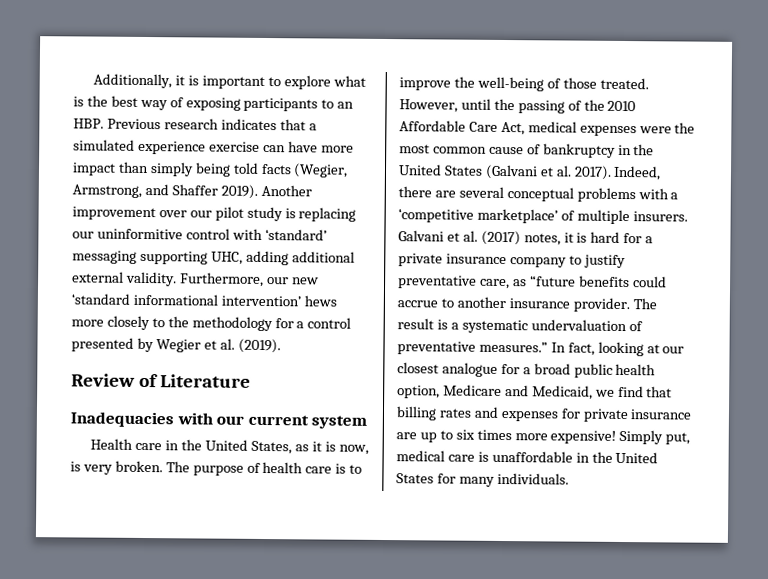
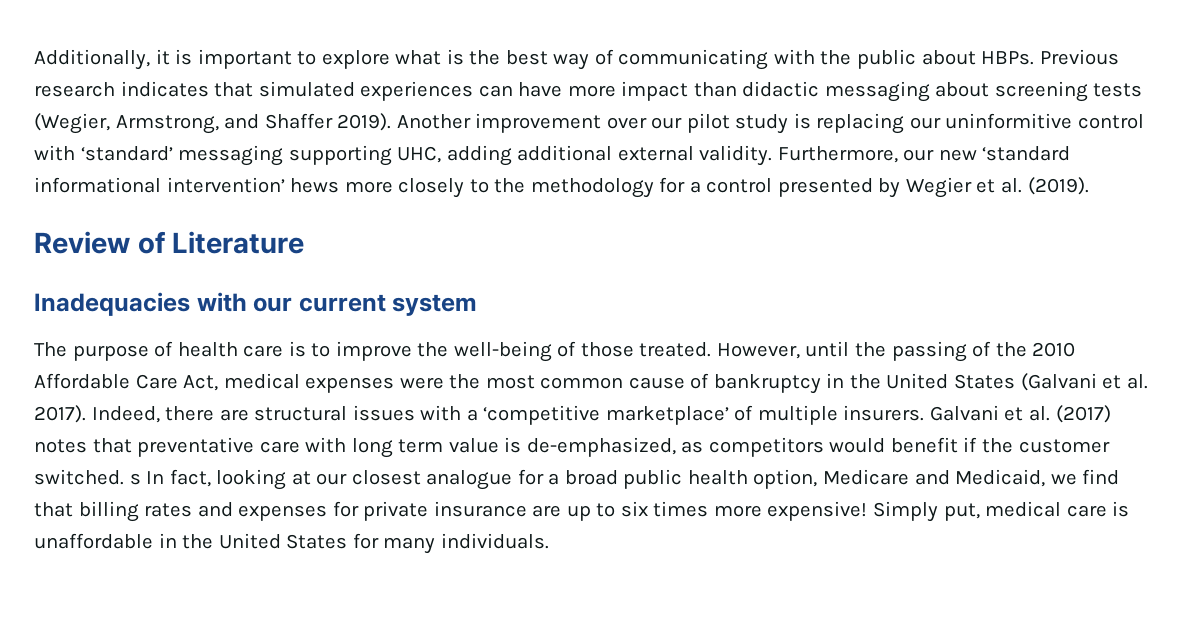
[185,97,355,112] [73,118,317,131] [73,139,260,155] exposing participants to an HBP. Previous research indicates that a simulated experience exercise -> [618,49,1119,70] [34,81,474,101] communicating with the public about HBPs. Previous research indicates that simulated experiences
[149,162,292,177] simply being told facts -> [742,81,1143,102] didactic messaging about screening tests
[90,438,369,455] [70,460,163,475] Health care in the United States, as it is now, is very broken. -> (478, 305) none
[458,186,636,203] several conceptual problems -> [254,405,415,421] structural issues
[523,231,654,246] [398,253,626,269] [398,275,667,290] [397,296,657,313] [397,318,643,334] [397,341,548,355] notes, it is hard for a private insurance company to justify preventative care, as “future benefits could accrue to another insurance provider. The result is a systematic undervaluation of preventative measures.” -> [34,437,1110,458] [34,469,141,485] notes that preventative care with long term value is de-emphasized, as competitors would benefit if the customer switched. s

